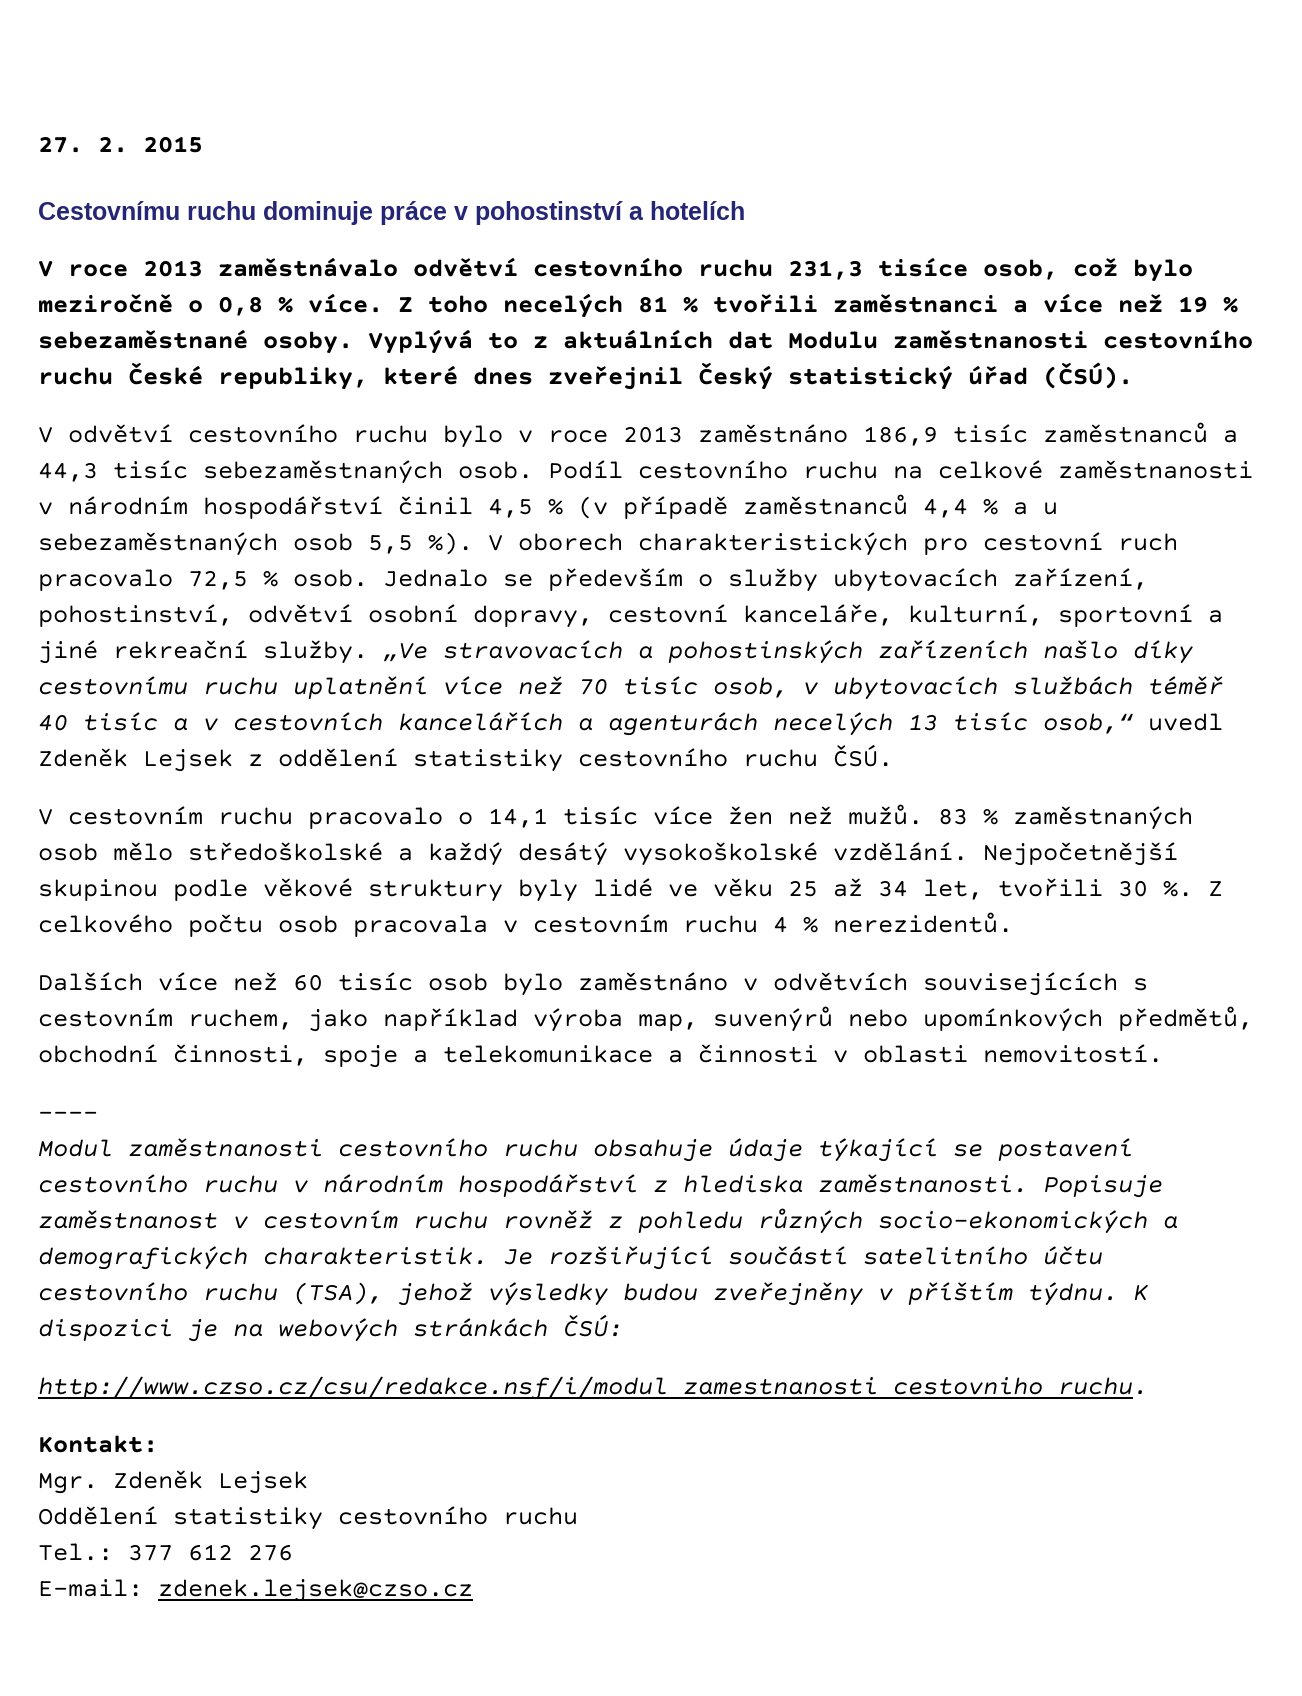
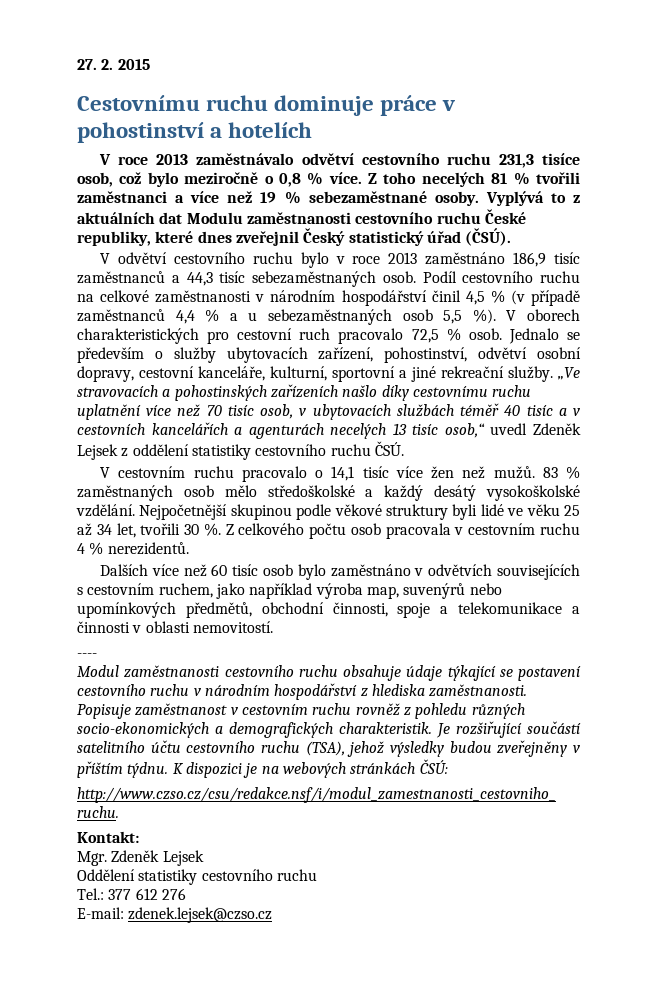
[518,879,578,902] byly -> [452,504,478,520] byli

